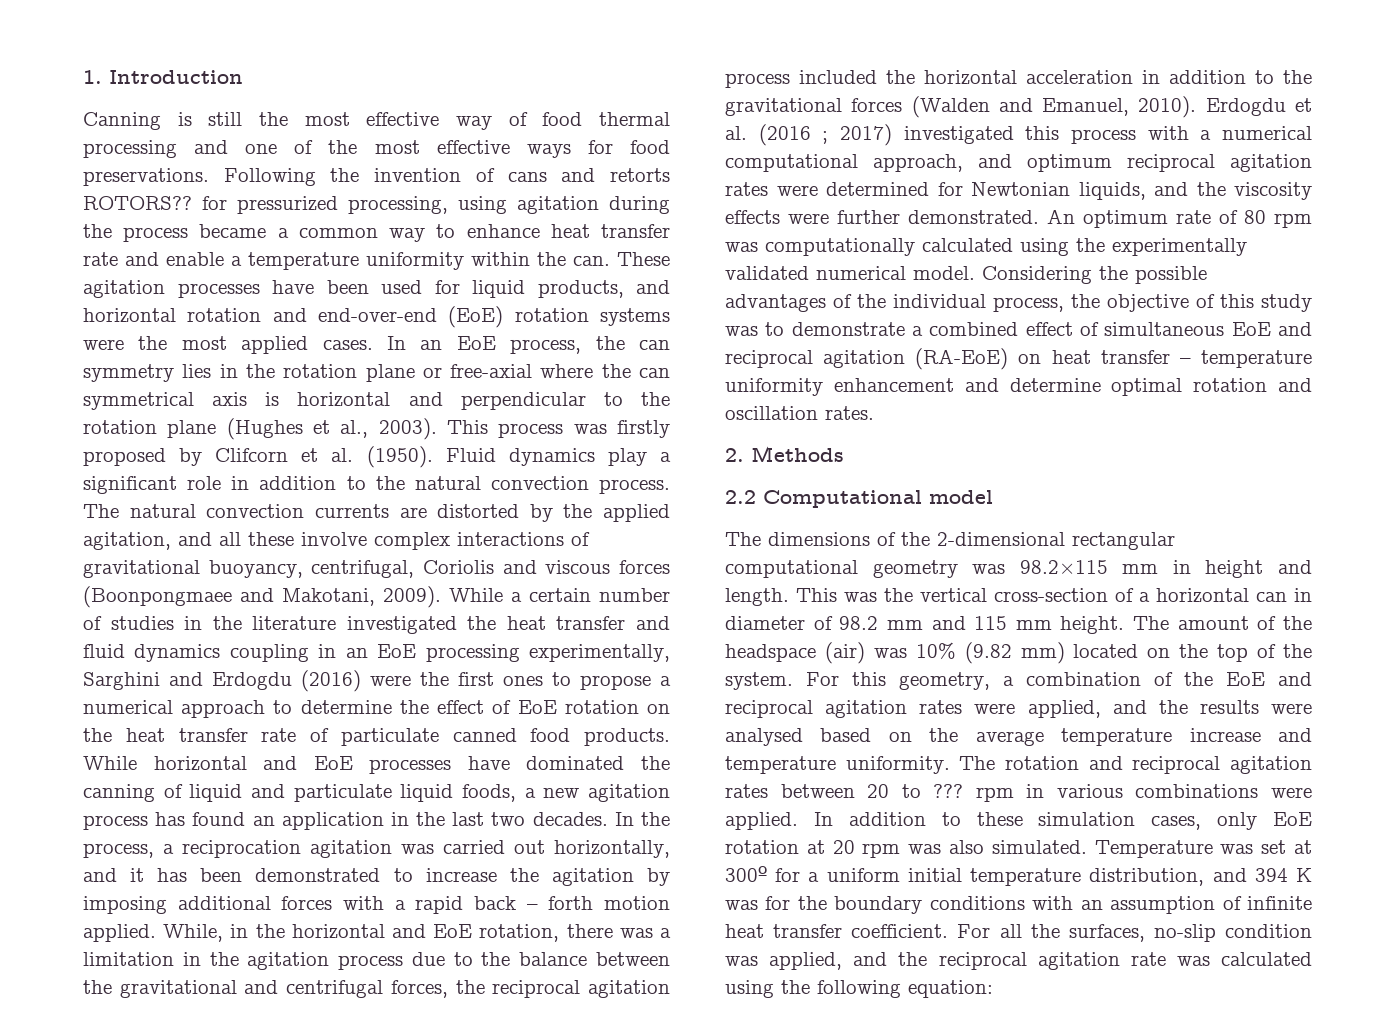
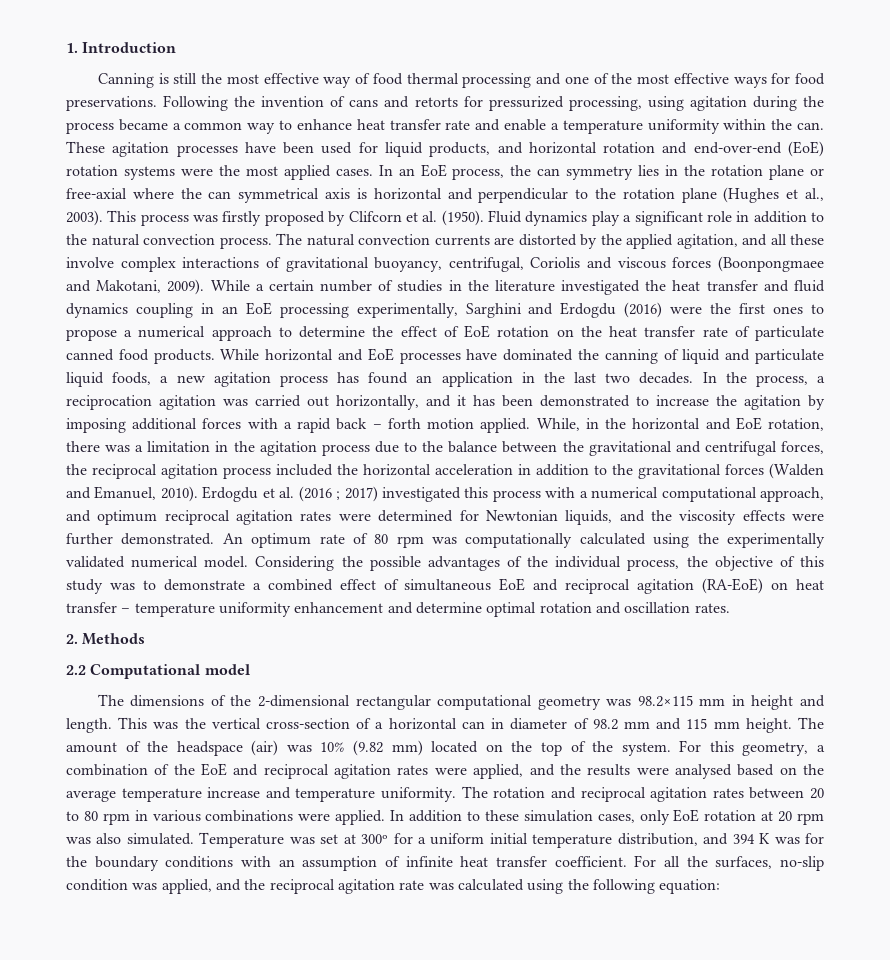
[83,196,192,210] ROTORS?? -> (458, 102) none
[933,784,964,798] ??? -> [83,811,98,821] 80

